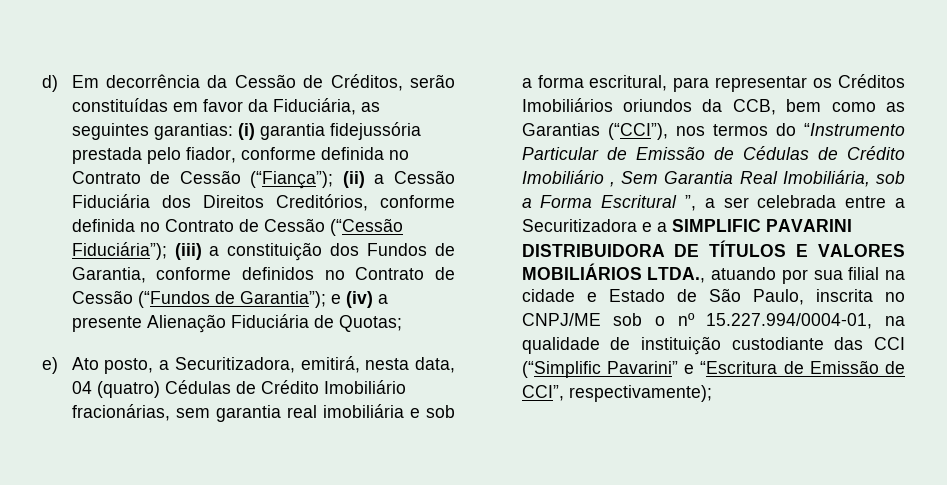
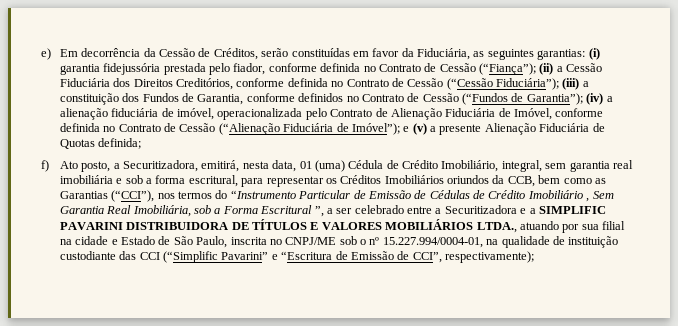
[42,75,58,92] d) -> [41,48,51,60] e)
[330,291,373,308] e (iv) -> [586,93,613,105] [59,108,604,120] [59,123,427,135] (iv) a alienação fiduciária de imóvel, operacionalizada pelo Contrato de Alienação Fiduciária de Imóvel, conforme definida no Contrato de Cessão (“Alienação Fiduciária de Imóvel”); e (v)
[338,315,402,332] [42,357,58,374] Quotas; // e) -> [59,138,142,149] [41,160,49,172] Quotas definida; // f)
[71,380,406,398] [71,404,170,421] 04 (quatro) Cédulas de Crédito Imobiliário fracionárias, -> [299,160,542,172] 01 (uma) Cédula de Crédito Imobiliário, integral,
[757,195,837,208] celebrada -> [354,205,404,214] celebrado

